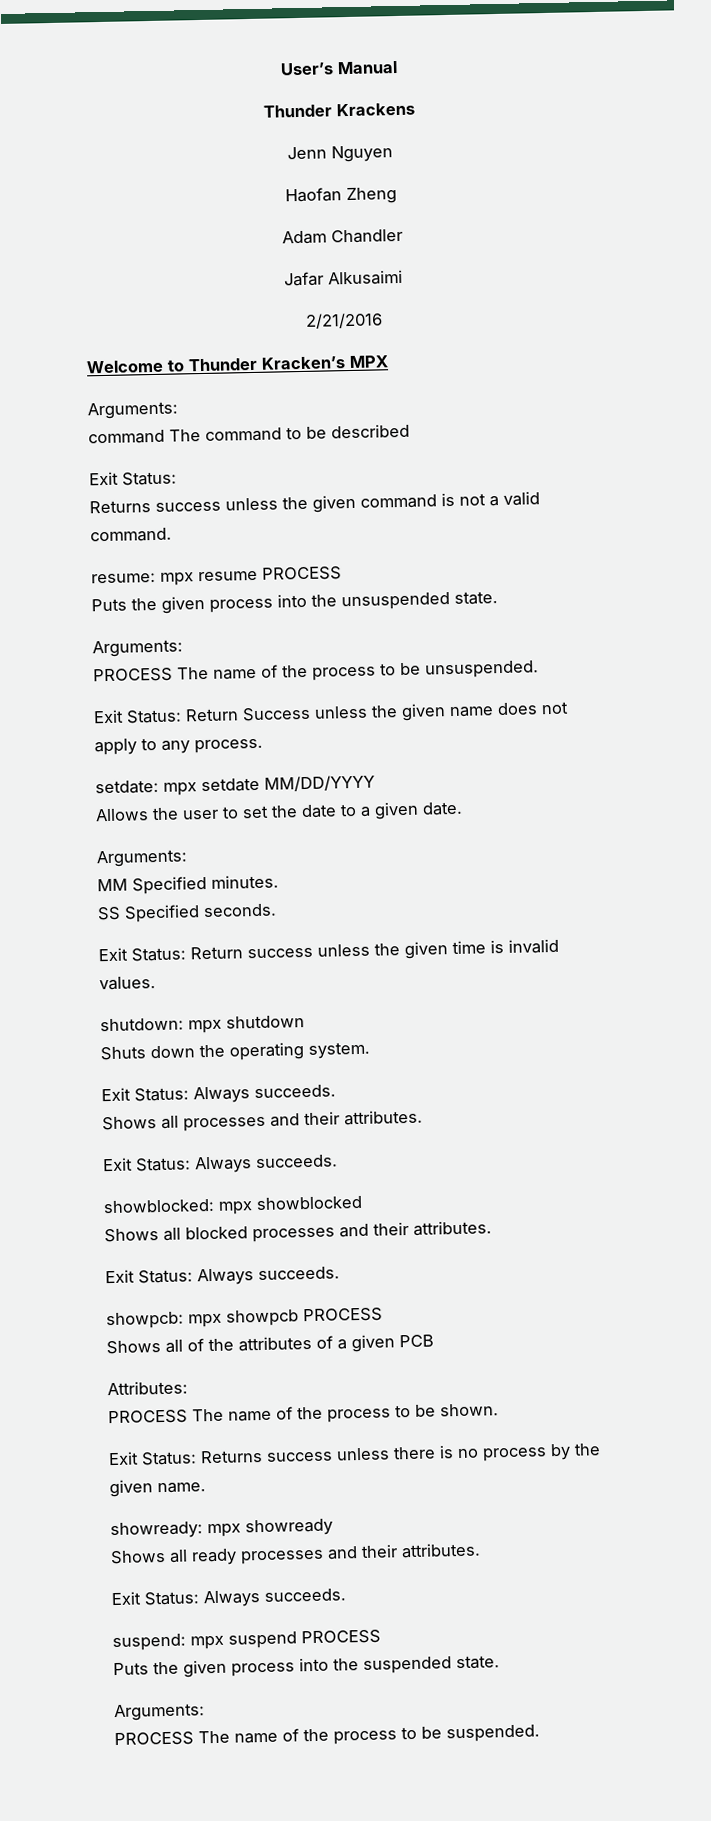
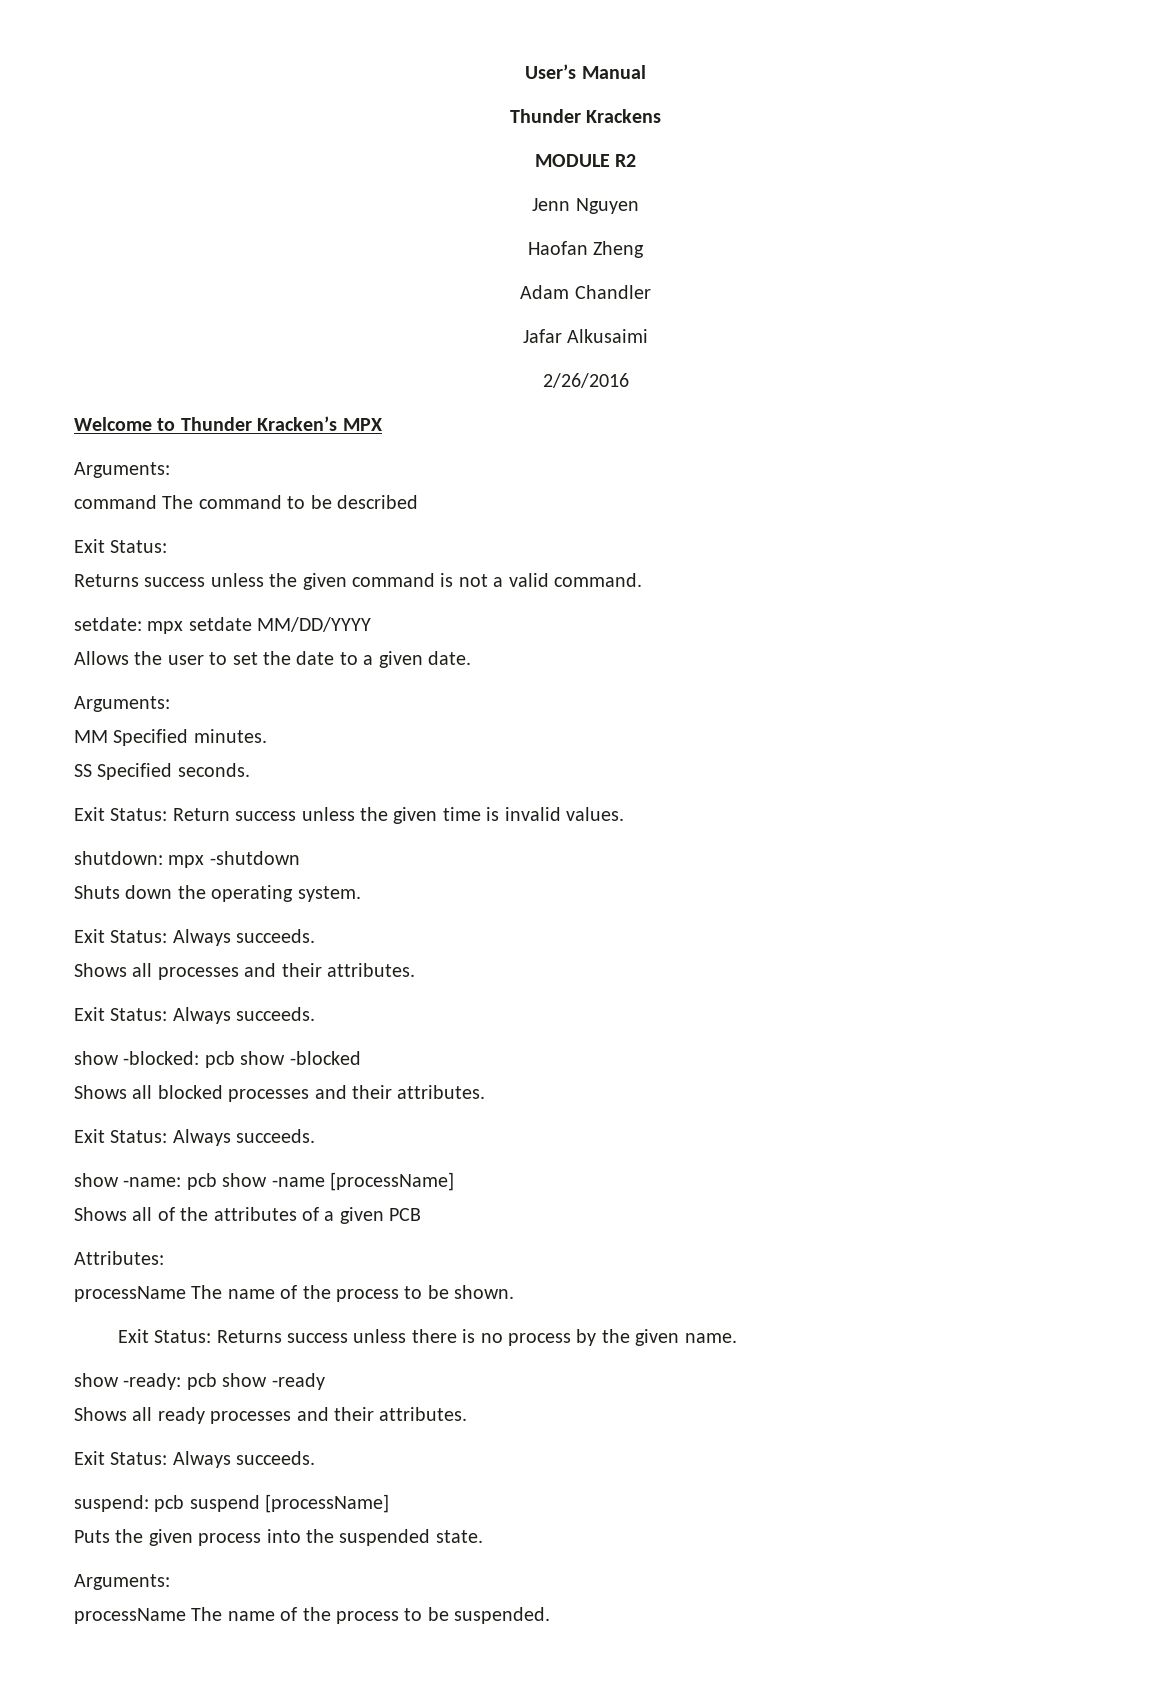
(415, 109) none -> [534,154,637,167] // MODULE R2
[304,312,383,329] 2/21/2016 -> [542,373,629,388] 2/26/2016
[91,566,342,586] [91,591,498,614] [92,639,183,658] [93,660,539,683] [93,701,569,724] [94,737,263,756] // resume: mpx resume PROCESS // Puts the given process into the unsuspended state. // Arguments: // PROCESS The name of the process to be unsuspended. // Exit Status: Return Success unless the given name does not apply to any process. -> (642, 580) none
[226,1015,305,1029] shutdown -> [209,851,300,865] -shutdown
[103,1195,363,1215] showblocked: mpx showblocked -> [74,1051,361,1068] show -blocked: pcb show -blocked
[106,1307,383,1330] showpcb: mpx showpcb PROCESS -> [74,1172,454,1191] show -name: pcb show -name [processName]
[108,1409,188,1425] PROCESS -> [74,1286,186,1302] processName
[110,1518,333,1540] showready: mpx showready -> [74,1373,325,1390] show -ready: pcb show -ready
[190,1629,381,1650] mpx suspend PROCESS -> [154,1494,390,1513] pcb suspend [processName]
[114,1731,194,1747] PROCESS -> [74,1608,186,1624] processName

